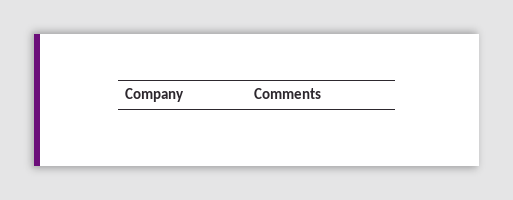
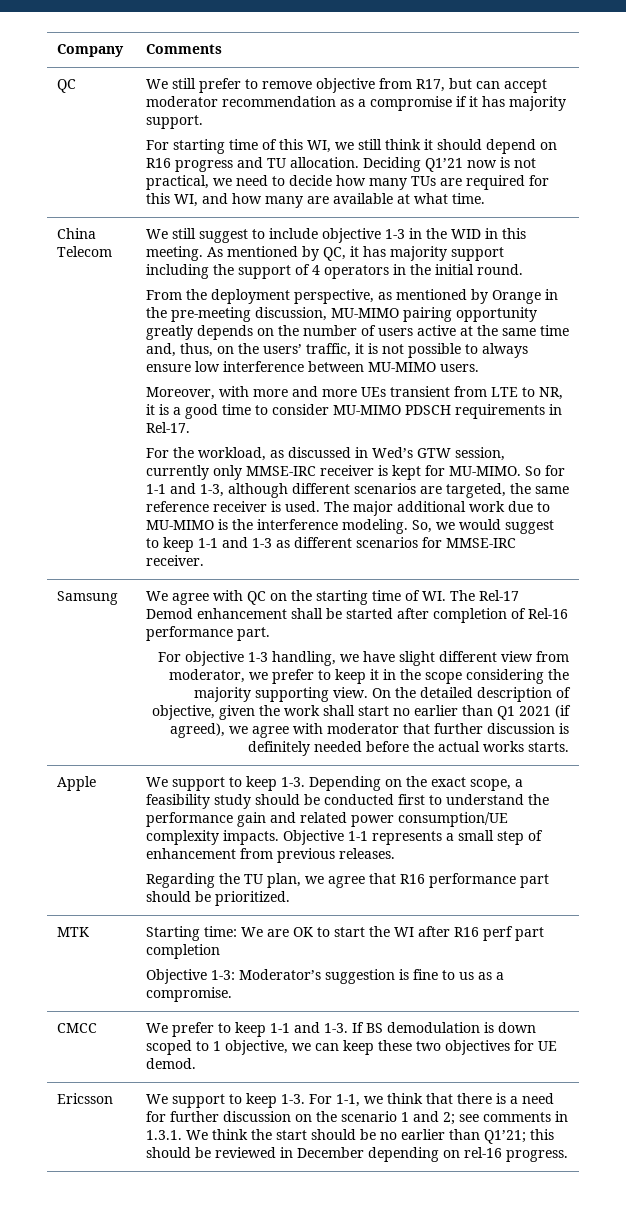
(321, 93) none -> [56,79,76,93] [145,78,547,93] [145,96,566,111] [145,115,203,129] [145,139,557,154] [145,157,536,172] [145,175,549,190] [145,193,485,208] [56,228,96,239] [56,246,112,257] [145,228,526,243] [145,246,504,261] [145,264,523,279] [145,289,558,304] [145,307,537,322] [145,325,569,340] [145,343,528,358] [145,361,479,372] [145,386,563,400] [145,404,562,419] [145,422,190,433] [145,447,505,461] [145,465,565,480] [145,483,569,498] [145,501,550,516] [145,519,554,534] [145,537,516,552] [145,555,204,566] [56,591,118,605] [145,590,519,605] [145,608,568,623] [145,626,270,641] [158,651,570,666] [169,669,570,684] [194,687,572,702] [152,705,572,720] [170,723,570,738] [248,741,570,756] [56,776,96,791] [145,776,523,791] [145,794,549,809] [145,812,508,827] [145,830,543,845] [145,848,395,863] [145,873,549,888] [145,891,290,906] [56,927,89,937] [145,926,544,941] [145,944,220,959] [145,969,504,984] [145,987,232,1002] [56,1023,97,1033] [145,1022,536,1037] [145,1040,557,1055] [145,1058,196,1069] [56,1093,113,1104] [145,1093,554,1108] [145,1111,568,1125] [145,1129,554,1144] [145,1147,568,1162] // QC | We still prefer to remove objective from R17, but can accept moderator recommendation as a compromise if it has majority support. // For starting time of this WI, we still think it should depend on R16 progress and TU allocation. Deciding Q1’21 now is not practical, we need to decide how many TUs are required for this WI, and how many are available at what time. // China Telecom | We still suggest to include objective 1-3 in the WID in this meeting. As mentioned by QC, it has majority support including the support of 4 operators in the initial round. // From the deployment perspective, as mentioned by Orange in the pre-meeting discussion, MU-MIMO pairing opportunity greatly depends on the number of users active at the same time and, thus, on the users’ traffic, it is not possible to always ensure low interference between MU-MIMO users. // Moreover, with more and more UEs transient from LTE to NR, it is a good time to consider MU-MIMO PDSCH requirements in Rel-17. // For the workload, as discussed in Wed’s GTW session, currently only MMSE-IRC receiver is kept for MU-MIMO. So for 1-1 and 1-3, although different scenarios are targeted, the same reference receiver is used. The major additional work due to MU-MIMO is the interference modeling. So, we would suggest to keep 1-1 and 1-3 as different scenarios for MMSE-IRC receiver. // Samsung | We agree with QC on the starting time of WI. The Rel-17 Demod enhancement shall be started after completion of Rel-16 performance part. // For objective 1-3 handling, we have slight different view from moderator, we prefer to keep it in the scope considering the majority supporting view. On the detailed description of objective, given the work shall start no earlier than Q1 2021 (if agreed), we agree with moderator that further discussion is definitely needed before the actual works starts. // Apple | We support to keep 1-3. Depending on the exact scope, a feasibility study should be conducted first to understand the performance gain and related power consumption/UE complexity impacts. Objective 1-1 represents a small step of enhancement from previous releases. // Regarding the TU plan, we agree that R16 performance part should be prioritized. // MTK | Starting time: We are OK to start the WI after R16 perf part completion // Objective 1-3: Moderator’s suggestion is fine to us as a compromise. // CMCC | We prefer to keep 1-1 and 1-3. If BS demodulation is down scoped to 1 objective, we can keep these two objectives for UE demod. // Ericsson | We support to keep 1-3. For 1-1, we think that there is a need for further discussion on the scenario 1 and 2; see comments in 1.3.1. We think the start should be no earlier than Q1’21; this should be reviewed in December depending on rel-16 progress.

